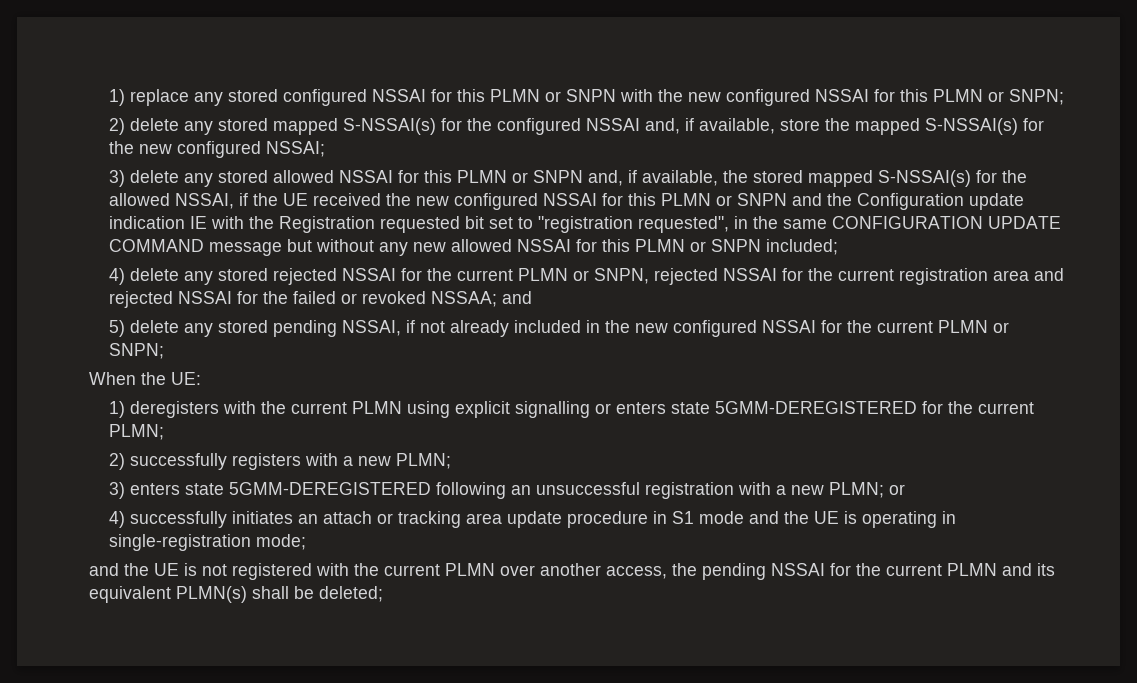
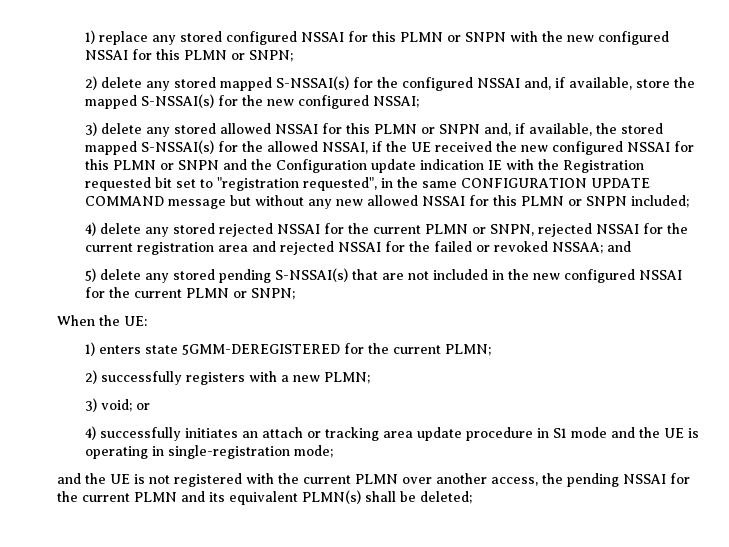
[342,320,510,337] NSSAI, if not already -> [274,268,429,282] S-NSSAI(s) that are not
[130,401,612,418] deregisters with the current PLMN using explicit signalling or -> (95, 349) none
[130,482,885,499] enters state 5GMM-DEREGISTERED following an unsuccessful registration with a new PLMN; -> [100,399,132,412] void;

